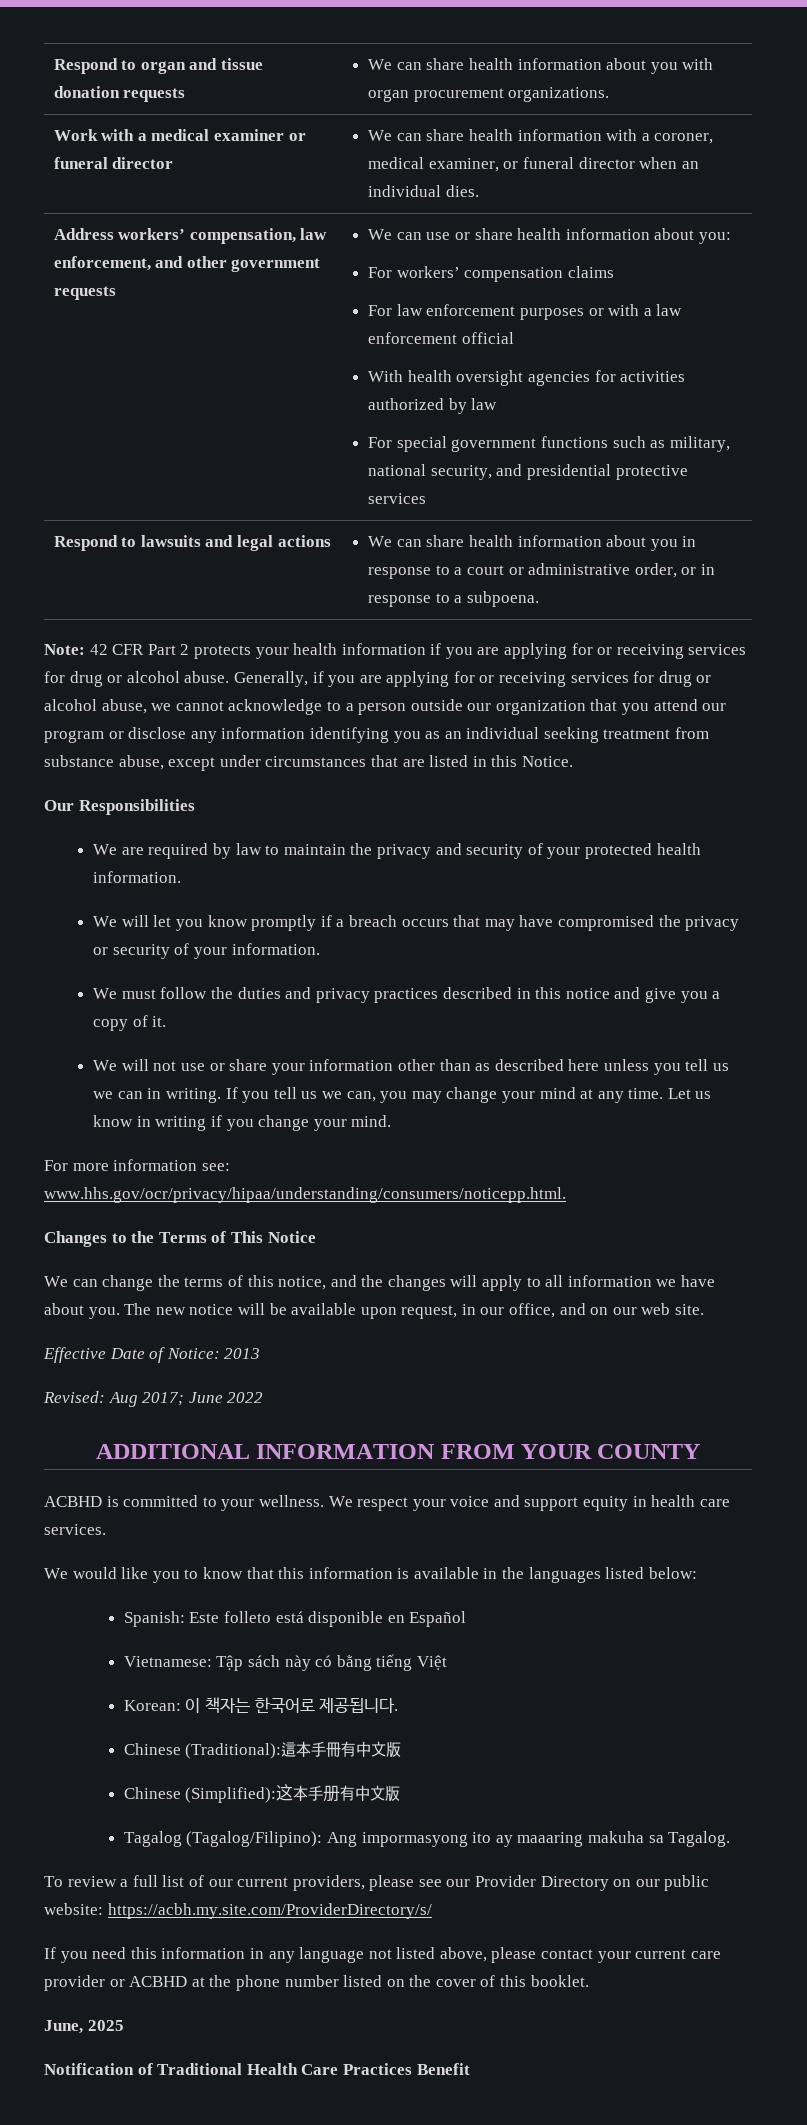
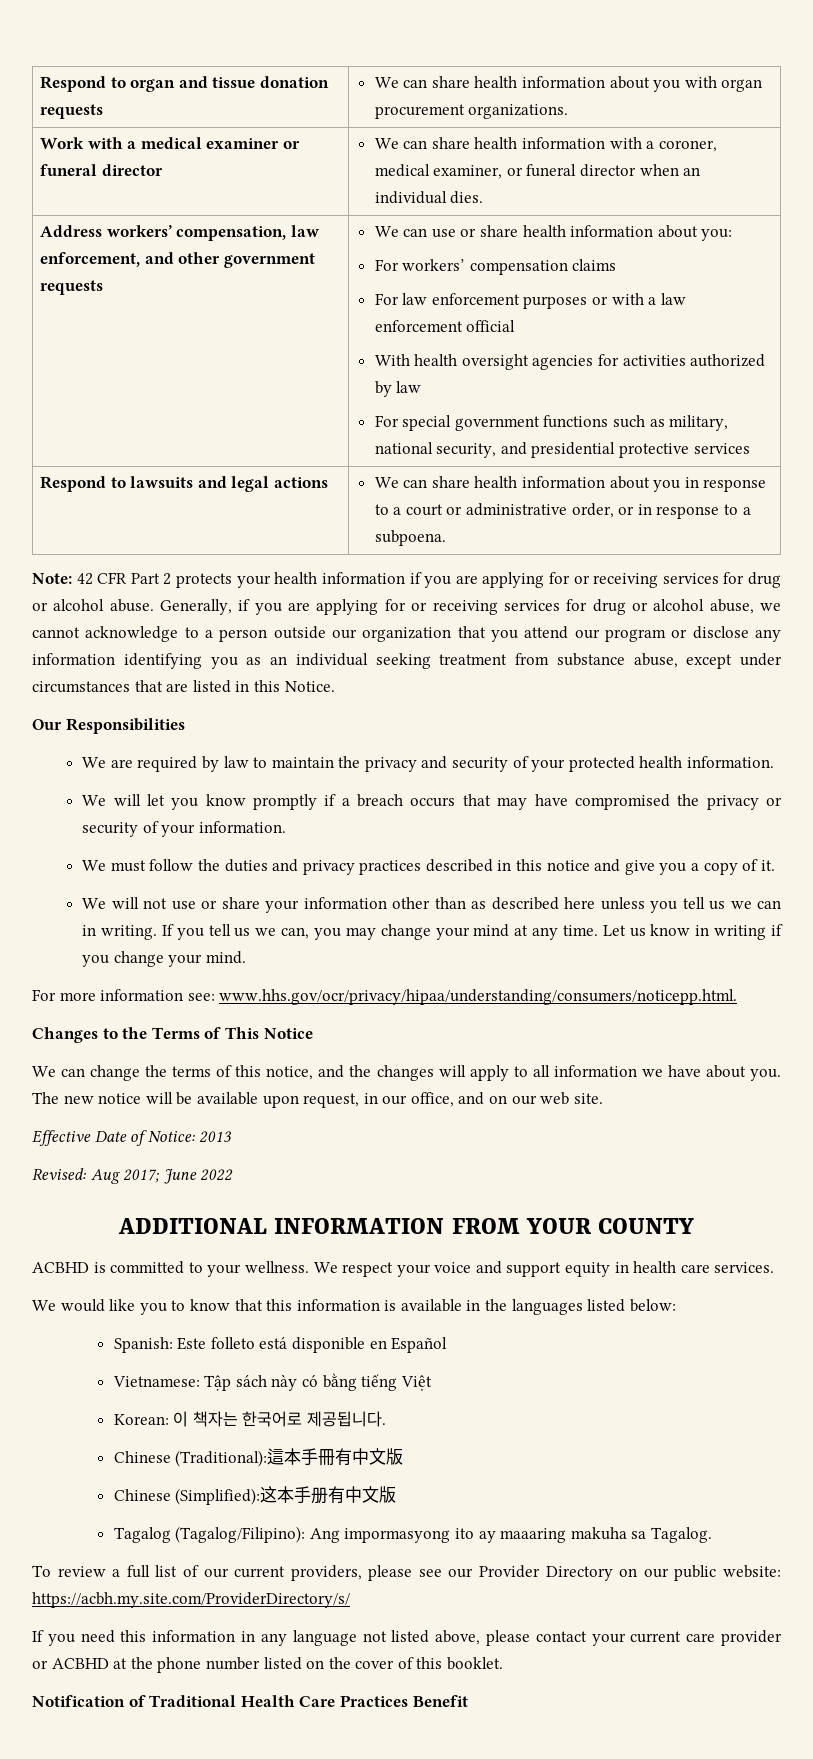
[44,2020,124,2034] // June, 2025 -> (504, 1663) none

